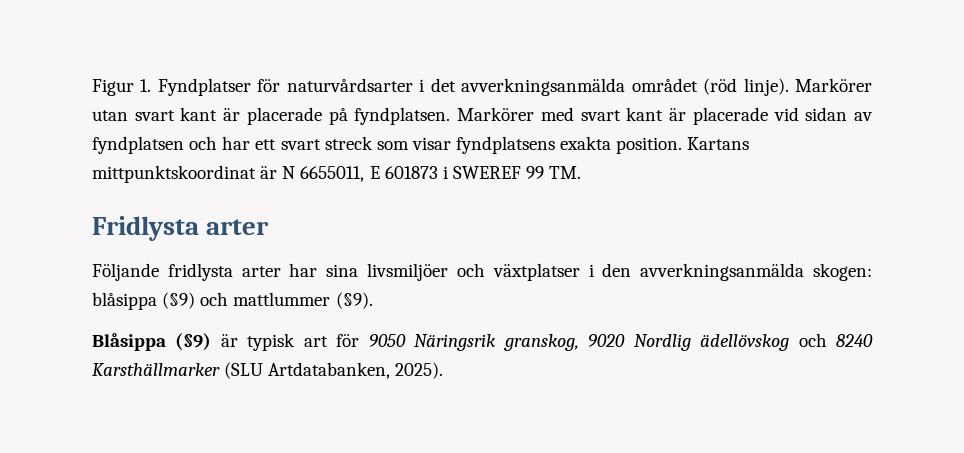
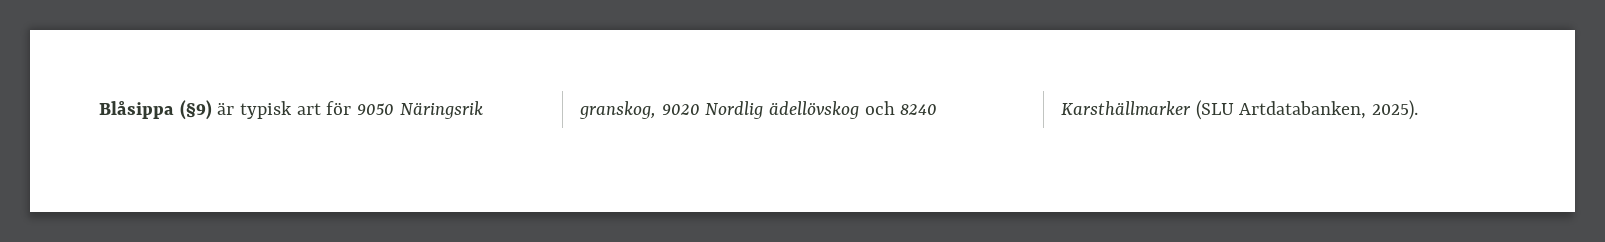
[92,78,873,96] [92,107,874,125] [92,136,750,154] [92,165,582,183] [92,216,270,241] [92,263,872,281] [92,292,373,310] Figur 1. Fyndplatser för naturvårdsarter i det avverkningsanmälda området (röd linje). Markörer utan svart kant är placerade på fyndplatsen. Markörer med svart kant är placerade vid sidan av fyndplatsen och har ett svart streck som visar fyndplatsens exakta position. Kartans mittpunktskoordinat är N 6655011, E 601873 i SWEREF 99 TM. // Fridlysta arter // Följande fridlysta arter har sina livsmiljöer och växtplatser i den avverkningsanmälda skogen: blåsippa (§9) och mattlummer (§9). // -> (99, 110) none

